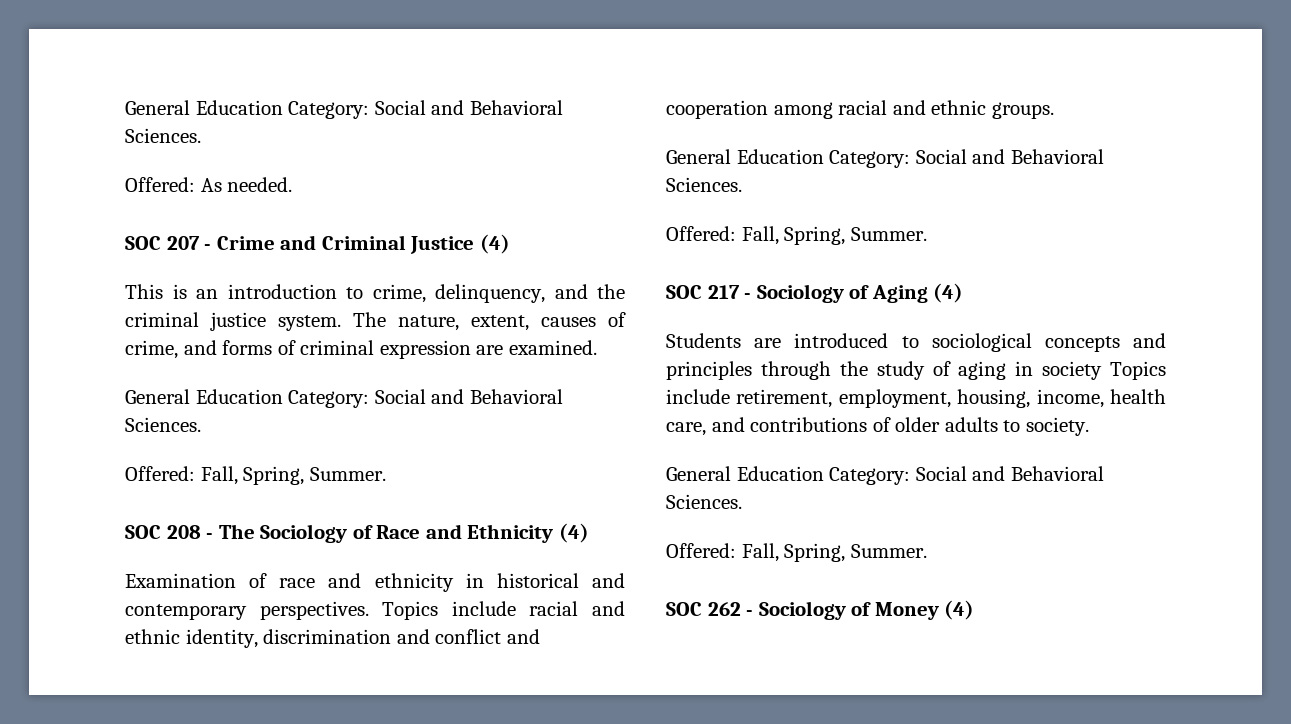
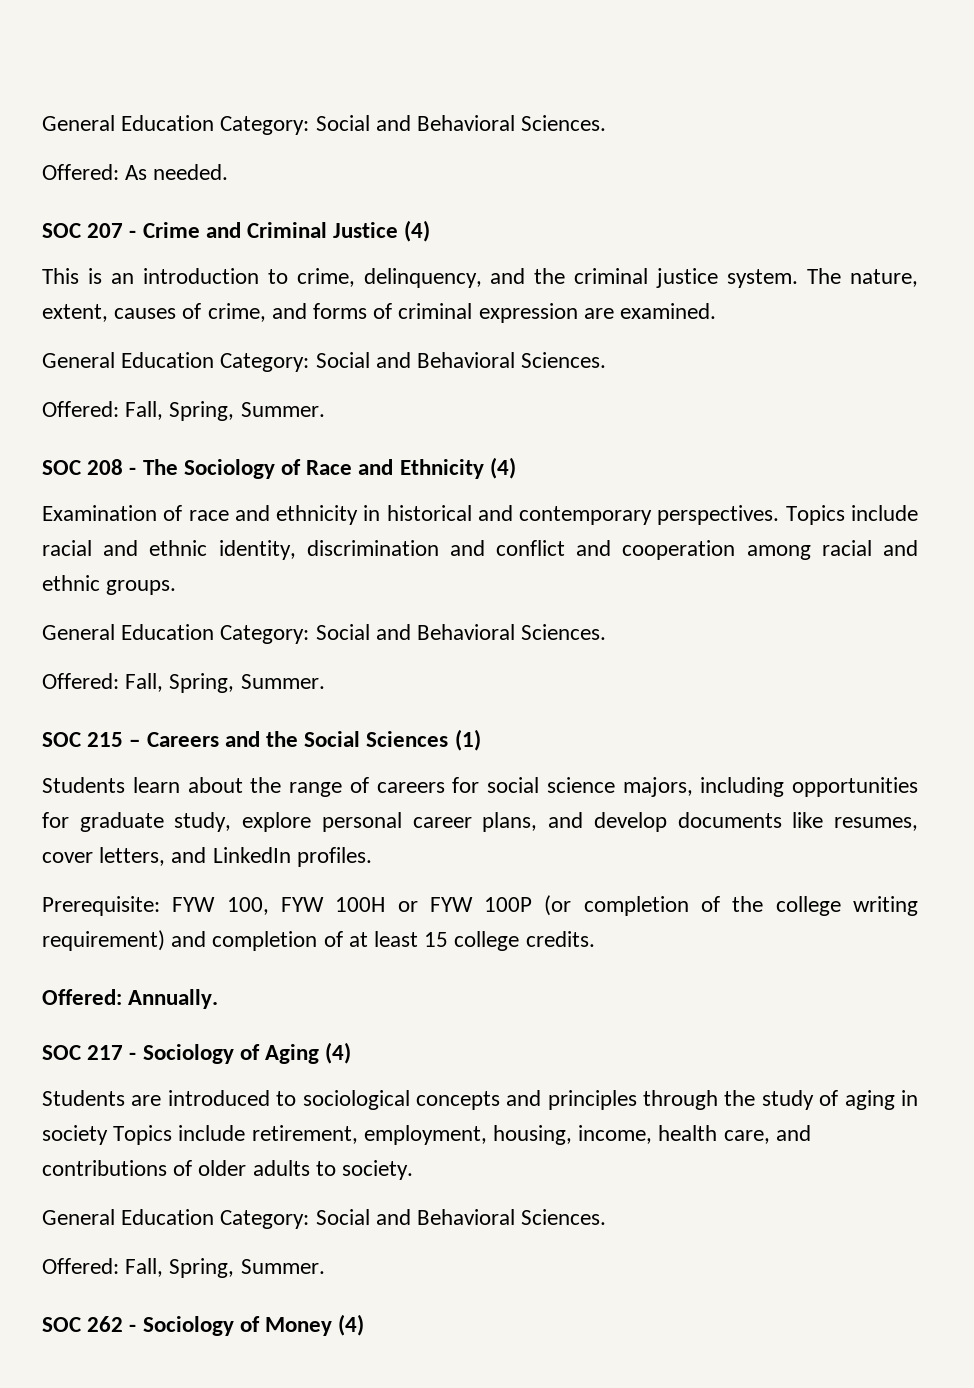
(927, 234) none -> [42,729,481,751] [42,777,918,797] [42,812,919,832] [42,847,372,867] [42,895,918,916] [42,930,595,951] [42,989,219,1009] // SOC 215 – Careers and the Social Sciences (1) // Students learn about the range of careers for social science majors, including opportunities for graduate study, explore personal career plans, and develop documents like resumes, cover letters, and LinkedIn profiles. // Prerequisite: FYW 100, FYW 100H or FYW 100P (or completion of the college writing requirement) and completion of at least 15 college credits. // Offered: Annually.

